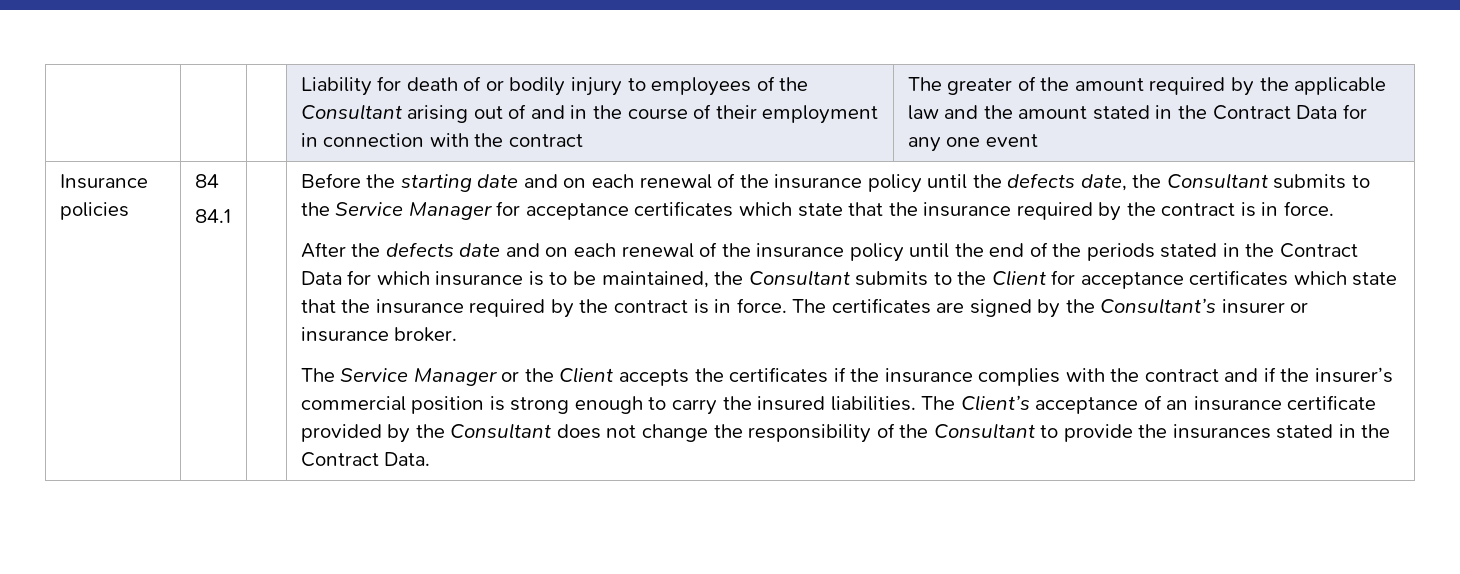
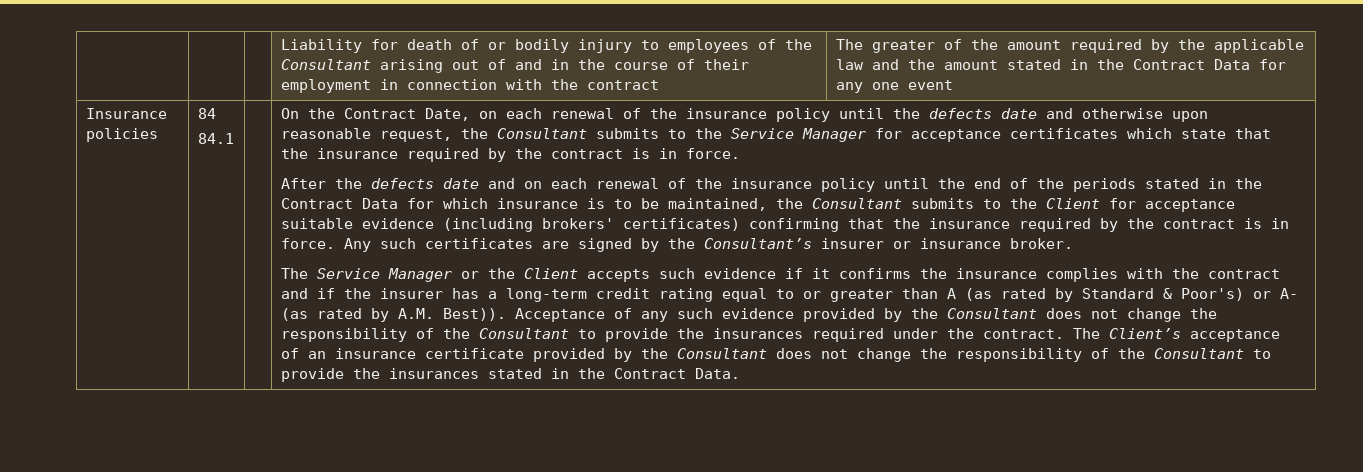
[300,173,558,192] Before the starting date and -> [280,108,470,121] On the Contract Date,
[1080,174,1127,191] date, -> [1000,108,1208,122] [280,128,452,142] date and otherwise upon reasonable request,
[1189,270,1398,286] certificates which state -> [280,218,839,232] suitable evidence (including brokers' certificates) confirming
[792,299,827,313] The -> [343,238,416,252] Any such
[694,367,846,383] the certificates if -> [658,268,911,279] such evidence if it confirms
[1314,367,1393,383] [300,396,916,415] insurer’s commercial position is strong enough to carry the insured liabilities. -> [379,288,1298,302] [280,308,1217,322] [280,328,1064,342] insurer has a long-term credit rating equal to or greater than A (as rated by Standard & Poor's) or A- (as rated by A.M. Best)). Acceptance of any such evidence provided by the Consultant does not change the responsibility of the Consultant to provide the insurances required under the contract.

